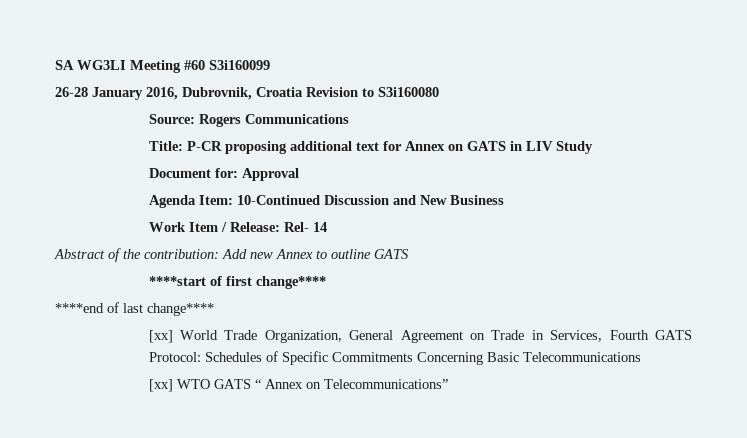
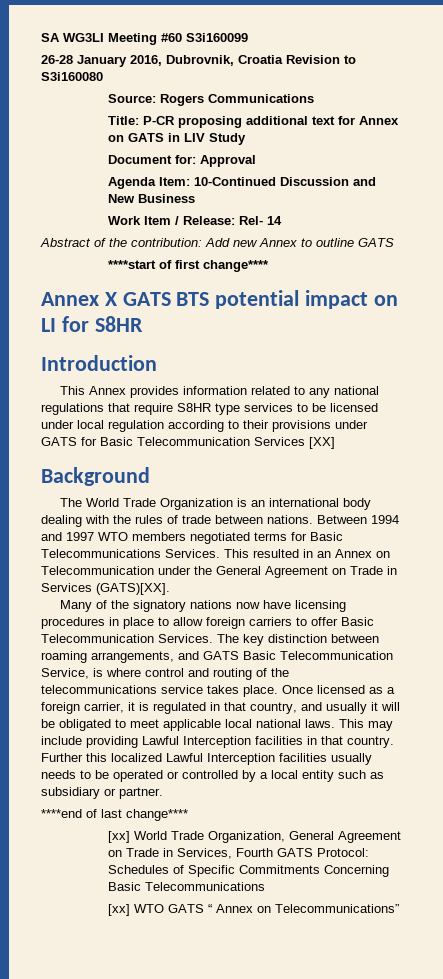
(326, 282) none -> [41,290,398,309] [41,316,143,332] [41,355,157,371] [59,386,379,398] [41,403,378,415] [41,420,368,432] [41,437,335,449] [41,467,150,486] [59,498,371,510] [41,515,399,527] [41,532,343,544] [41,549,390,558] [41,566,397,578] [41,583,170,595] [59,600,346,612] [41,617,374,629] [41,634,379,646] [41,651,393,663] [41,668,289,680] [41,685,395,697] [41,702,400,714] [41,719,393,731] [41,736,394,748] [41,753,372,765] [41,770,384,782] [41,787,163,799] // Annex X GATS BTS potential impact on LI for S8HR // Introduction // This Annex provides information related to any national regulations that require S8HR type services to be licensed under local regulation according to their provisions under GATS for Basic Telecommunication Services [XX] // Background // The World Trade Organization is an international body dealing with the rules of trade between nations. Between 1994 and 1997 WTO members negotiated terms for Basic Telecommunications Services. This resulted in an Annex on Telecommunication under the General Agreement on Trade in Services (GATS)[XX]. // Many of the signatory nations now have licensing procedures in place to allow foreign carriers to offer Basic Telecommunication Services. The key distinction between roaming arrangements, and GATS Basic Telecommunication Service, is where control and routing of the telecommunications service takes place. Once licensed as a foreign carrier, it is regulated in that country, and usually it will be obligated to meet applicable local national laws. This may include providing Lawful Interception facilities in that country. Further this localized Lawful Interception facilities usually needs to be operated or controlled by a local entity such as subsidiary or partner.

